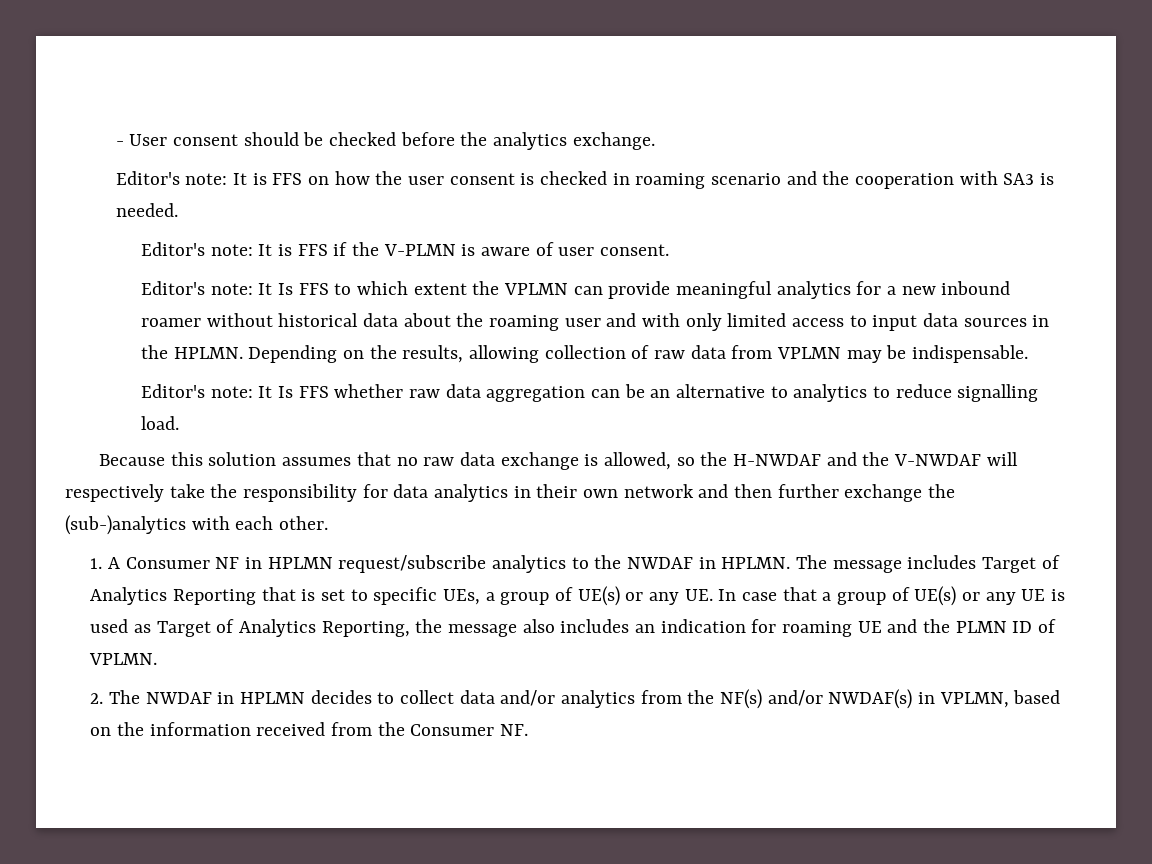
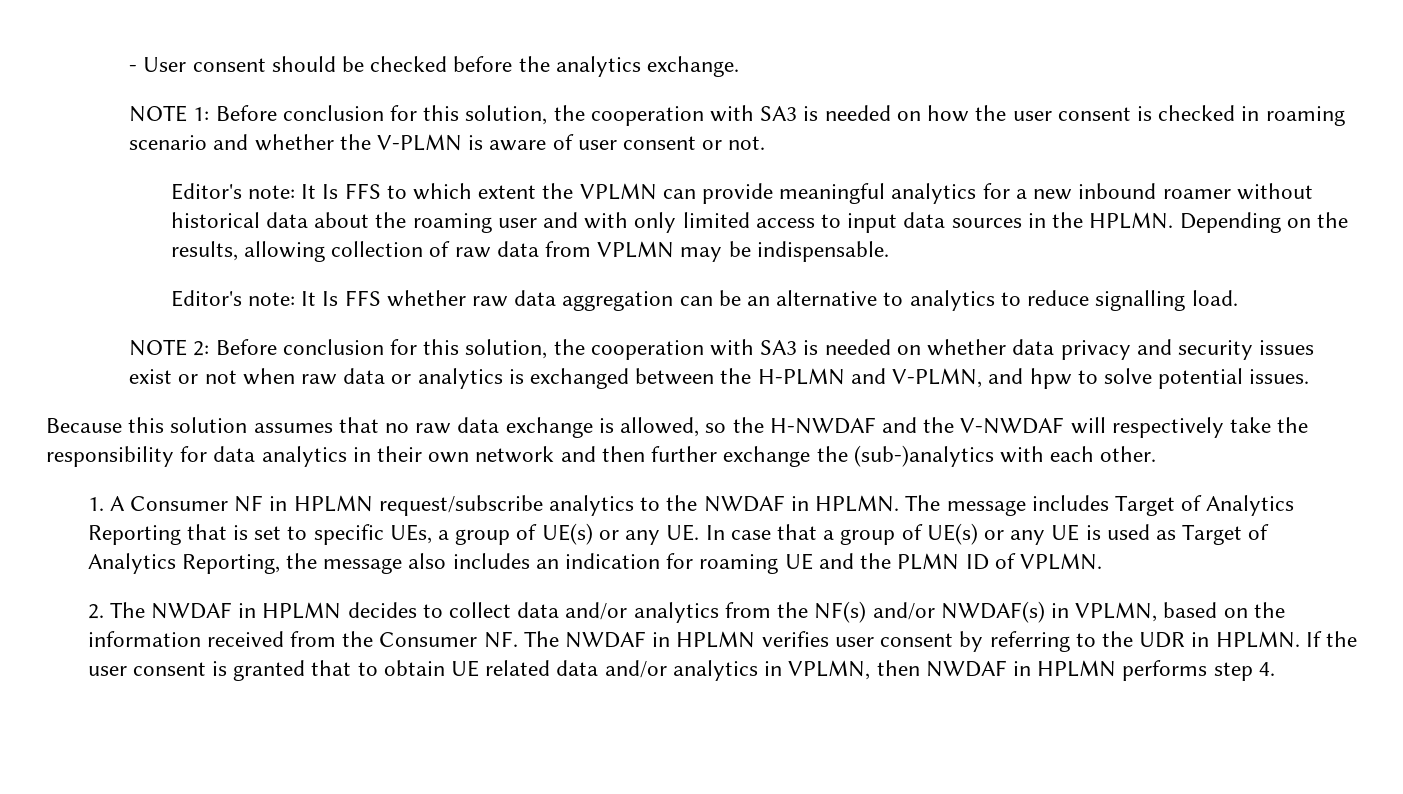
[115,171,303,185] Editor's note: It is FFS -> [129,105,891,126] NOTE 1: Before conclusion for this solution, the cooperation with SA3 is needed
[822,171,1055,189] [115,203,178,217] [140,242,348,256] the cooperation with SA3 is needed. // Editor's note: It is FFS if -> [254,134,334,151] whether
[599,244,669,256] consent. -> [623,136,766,150] consent or not.
(179, 423) none -> [129,339,1315,360] [129,368,1310,389] // NOTE 2: Before conclusion for this solution, the cooperation with SA3 is needed on whether data privacy and security issues exist or not when raw data or analytics is exchanged between the H-PLMN and V-PLMN, and hpw to solve potential issues.
(528, 730) none -> [523,631,1357,652] [87,660,1275,681] The NWDAF in HPLMN verifies user consent by referring to the UDR in HPLMN. If the user consent is granted that to obtain UE related data and/or analytics in VPLMN, then NWDAF in HPLMN performs step 4.

